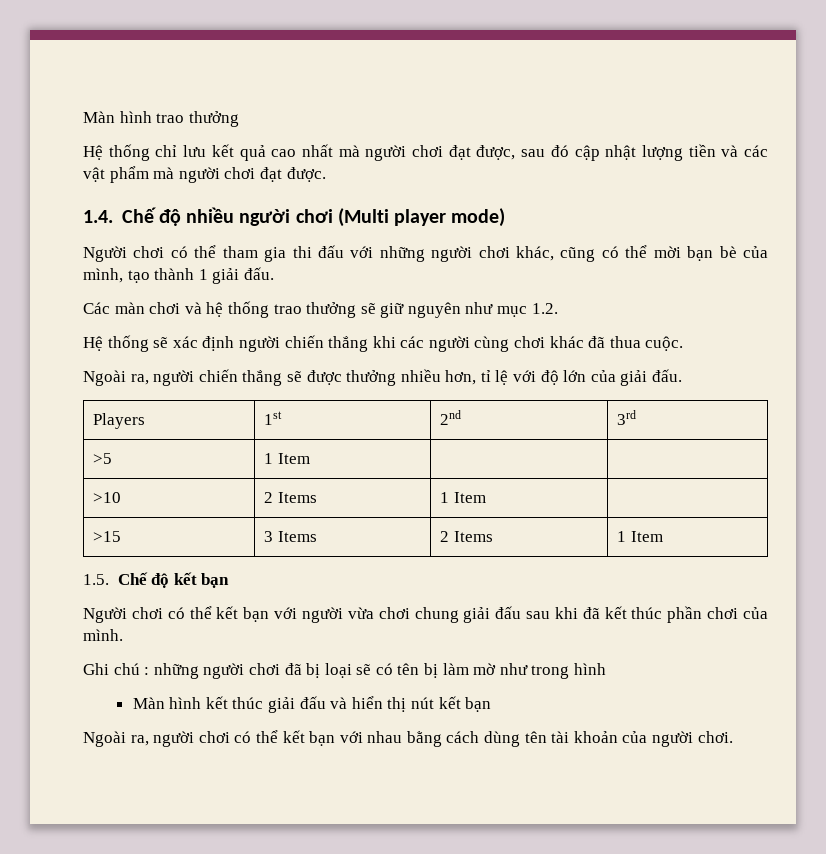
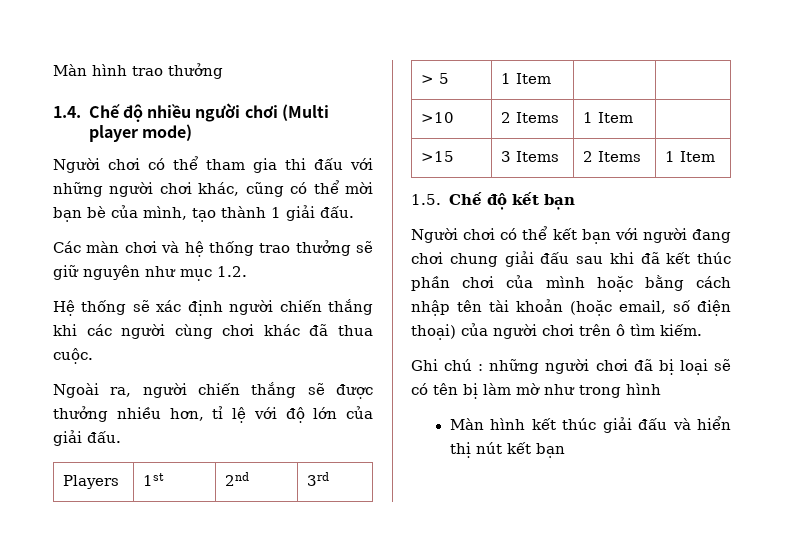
[83,144,768,161] [83,166,326,183] // Hệ thống chỉ lưu kết quả cao nhất mà người chơi đạt được, sau đó cập nhật lượng tiền và các vật phẩm mà người chơi đạt được. -> (223, 71) none
[93,453,113,464] >5 -> [421,73,450,84] > 5
[347,607,374,619] vừa -> [692,229,731,243] đang
[83,629,123,641] mình. -> [545,275,731,292] [411,299,731,316] [411,323,702,340] mình hoặc bằng cách nhập tên tài khoản (hoặc email, số điện thoại) của người chơi trên ô tìm kiếm.
[83,730,733,747] // Ngoài ra, người chơi có thể kết bạn với nhau bằng cách dùng tên tài khoản của người chơi. -> (565, 450) none

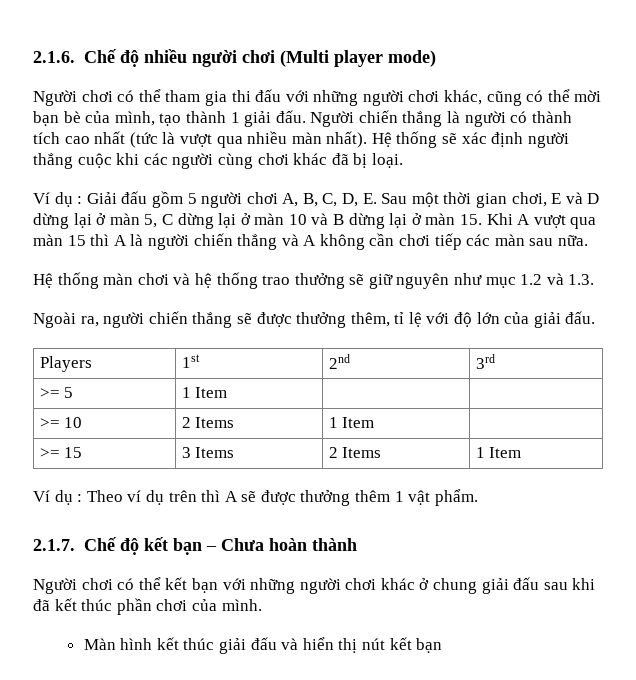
[53,63,223,79] [53,106,81,118] Màn hình trao thưởng // 1.4. -> [33,51,75,63] 2.1.6.
[53,241,81,253] // Các -> [310,110,572,127] [33,131,569,148] [33,153,403,169] [33,191,600,208] [33,213,597,229] [33,233,589,250] [33,272,99,289] Người chiến thắng là người có thành tích cao nhất (tức là vượt qua nhiều màn nhất). Hệ thống sẽ xác định người thắng cuộc khi các người cùng chơi khác đã bị loại. // Ví dụ : Giải đấu gồm 5 người chơi A, B, C, D, E. Sau một thời gian chơi, E và D dừng lại ở màn 5, C dừng lại ở màn 10 và B dừng lại ở màn 15. Khi A vượt qua màn 15 thì A là người chiến thắng và A không cần chơi tiếp các màn sau nữa. // Hệ thống
[217,266,247,277] [53,299,373,316] [53,324,373,339] [53,348,93,364] 1.2. // Hệ thống sẽ xác định người chiến thắng khi các người cùng chơi khác đã thua cuộc. -> [520,273,595,285] 1.2 và 1.3.
[116,407,204,421] nhiều hơn, -> [350,312,390,327] thêm,
[421,75,435,84] > -> [39,388,60,398] >=
[421,112,455,123] >10 -> [39,417,83,428] >= 10
[421,151,455,162] >15 -> [39,447,83,458] >= 15
[411,194,441,205] 1.5. -> [33,489,478,506] [33,539,75,551] Ví dụ : Theo ví dụ trên thì A sẽ được thưởng thêm 1 vật phẩm. // 2.1.7.
(575, 202) none -> [205,538,357,551] – Chưa hoàn thành
[642,228,731,243] [411,252,443,264] người đang chơi -> [250,578,430,594] những người chơi khác ở
[545,275,731,292] [411,299,731,316] [411,323,702,340] [411,359,731,375] [411,383,661,399] mình hoặc bằng cách nhập tên tài khoản (hoặc email, số điện thoại) của người chơi trên ô tìm kiếm. // Ghi chú : những người chơi đã bị loại sẽ có tên bị làm mờ như trong hình -> [221,599,262,611] mình.

